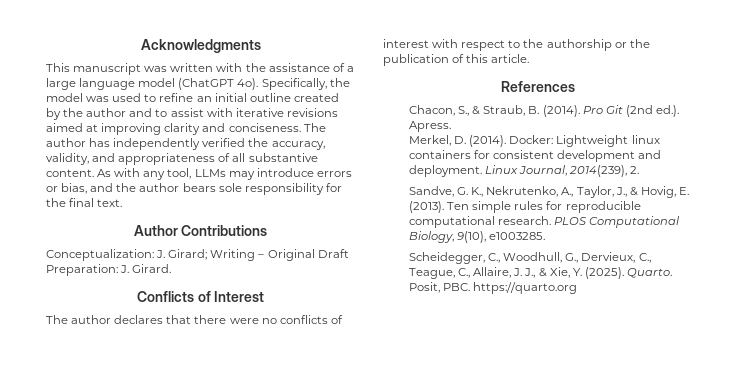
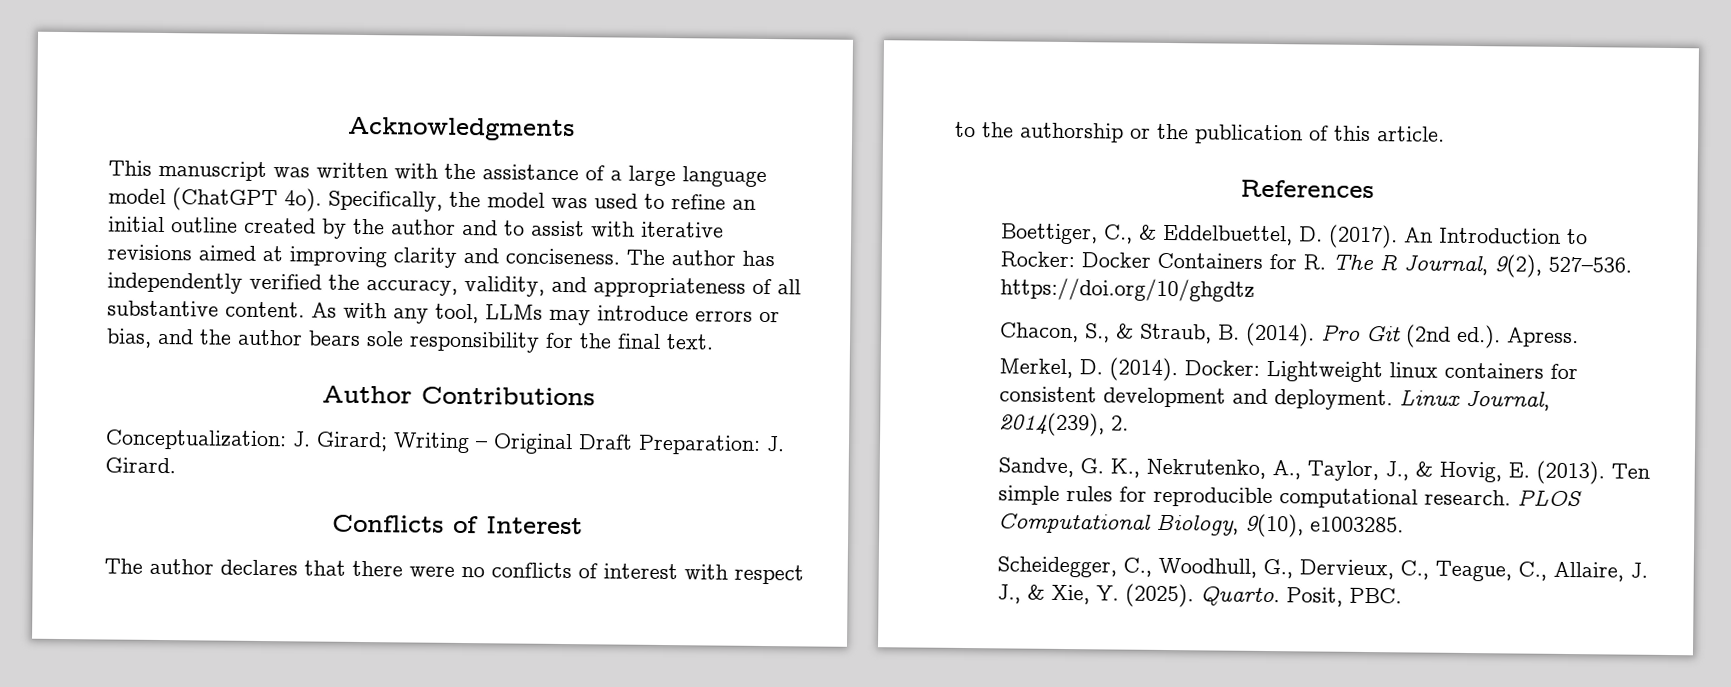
(575, 86) none -> [1001,223,1589,249] [1000,251,1633,278] [1000,277,1256,302] // Boettiger, C., & Eddelbuettel, D. (2017). An Introduction to Rocker: Docker Containers for R. The R Journal, 9(2), 527–536. https://doi.org/10/ghgdtz
[473,282,578,294] https://quarto.org -> (1403, 595) none

